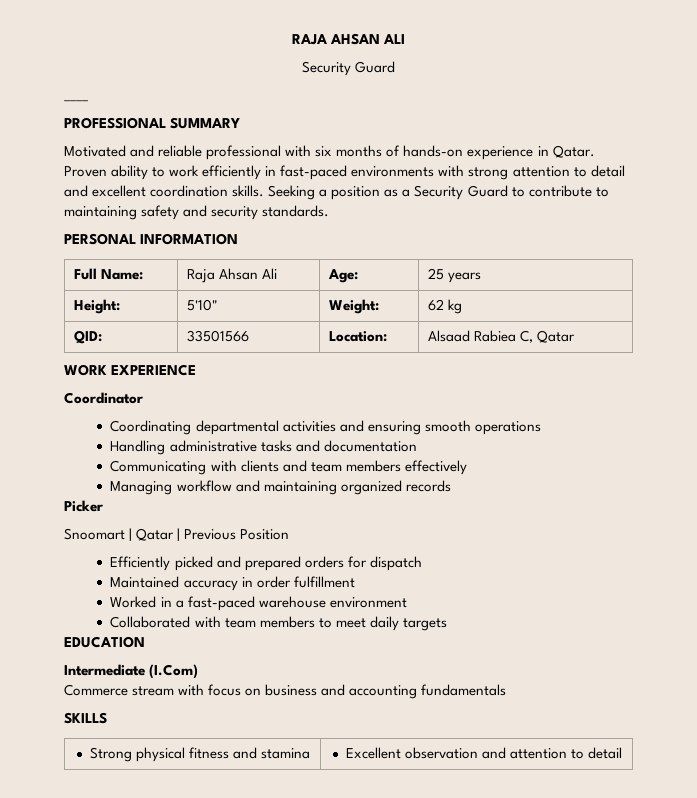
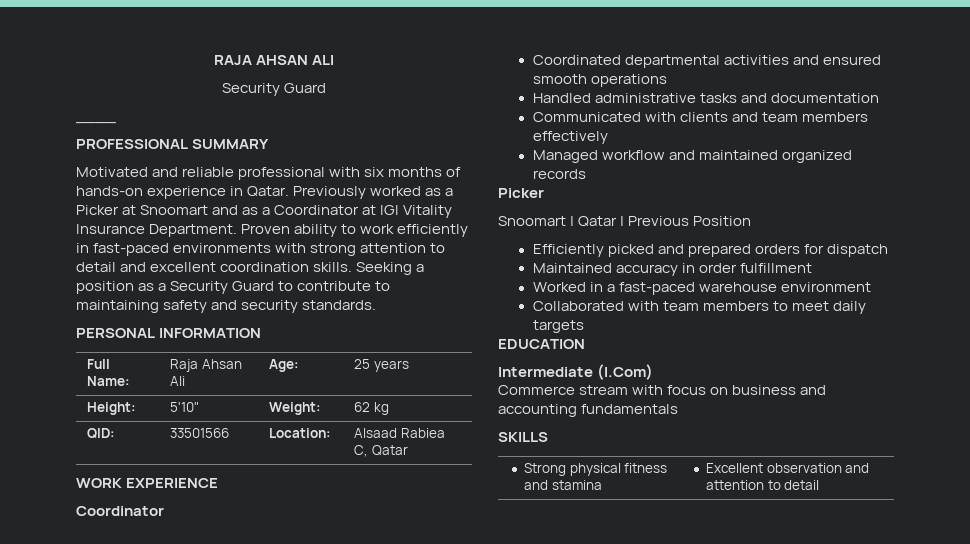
(595, 151) none -> [293,186,454,199] [76,205,453,218] [76,224,238,237] Previously worked as a Picker at Snoomart and as a Coordinator at IGI Vitality Insurance Department.
[110,420,192,435] Coordinating -> [532,55,621,65] Coordinated
[367,421,421,435] ensuring -> [823,55,882,65] ensured
[110,440,166,455] Handling -> [532,93,591,103] Handled
[110,460,207,475] Communicating -> [532,112,641,122] Communicated
[110,481,173,495] Managing -> [532,150,598,163] Managed
[263,481,337,495] maintaining -> [699,150,779,160] maintained

